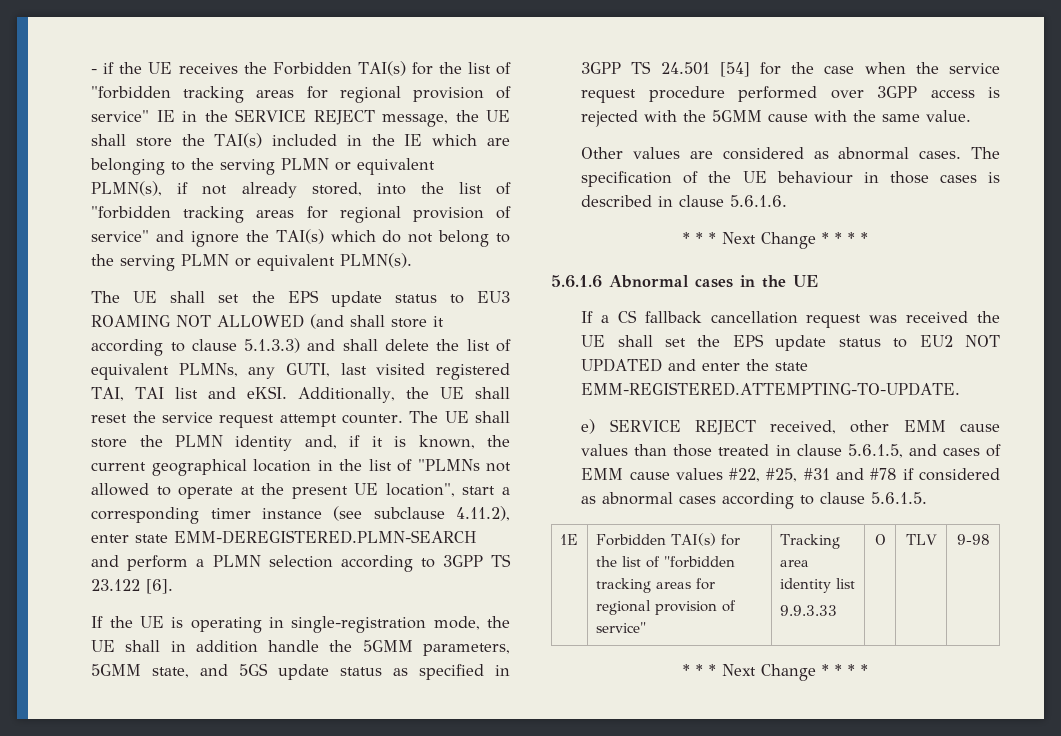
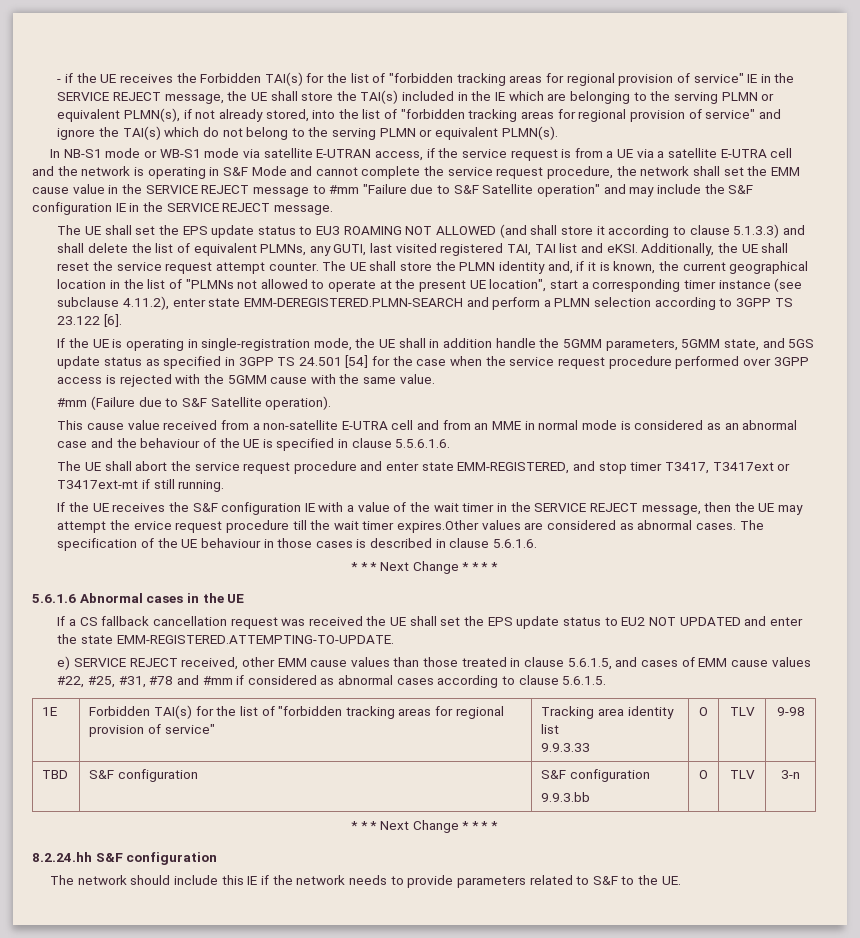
(413, 260) none -> [50,148,793,161] [32,166,800,179] [32,184,754,197] [32,202,333,215] // In NB-S1 mode or WB-S1 mode via satellite E-UTRAN access, if the service request is from a UE via a satellite E-UTRA cell and the network is operating in S&F Mode and cannot complete the service request procedure, the network shall set the EMM cause value in the SERVICE REJECT message to #mm "Failure due to S&F Satellite operation" and may include the S&F configuration IE in the SERVICE REJECT message.
[581,147,624,159] Other -> [57,396,332,410] [57,420,798,430] [57,438,451,451] [57,461,791,474] [57,479,225,492] [57,502,804,515] [57,520,480,533] #mm (Failure due to S&F Satellite operation). // This cause value received from a non-satellite E-UTRA cell and from an MME in normal mode is considered as an abnormal case and the behaviour of the UE is specified in clause 5.5.6.1.6. // The UE shall abort the service request procedure and enter state EMM-REGISTERED, and stop timer T3417, T3417ext or T3417ext-mt if still running. // If the UE receives the S&F configuration IE with a value of the wait timer in the SERVICE REJECT message, then the UE may attempt the ervice request procedure till the wait timer expires.Other
[803,468,897,480] #31 and #78 -> [118,675,233,688] #31, #78 and #mm
[683,664,868,681] // * * * Next Change * * * * -> [42,770,69,779] [89,769,198,782] [541,769,650,782] [541,792,591,802] [699,770,708,779] [729,770,755,779] [781,770,800,779] [350,820,499,833] [32,852,218,865] [50,875,681,888] // TBD | S&F configuration | S&F configuration // 9.9.3.bb | O | TLV | 3-n // * * * Next Change * * * * // 8.2.24.hh S&F configuration // The network should include this IE if the network needs to provide parameters related to S&F to the UE.

